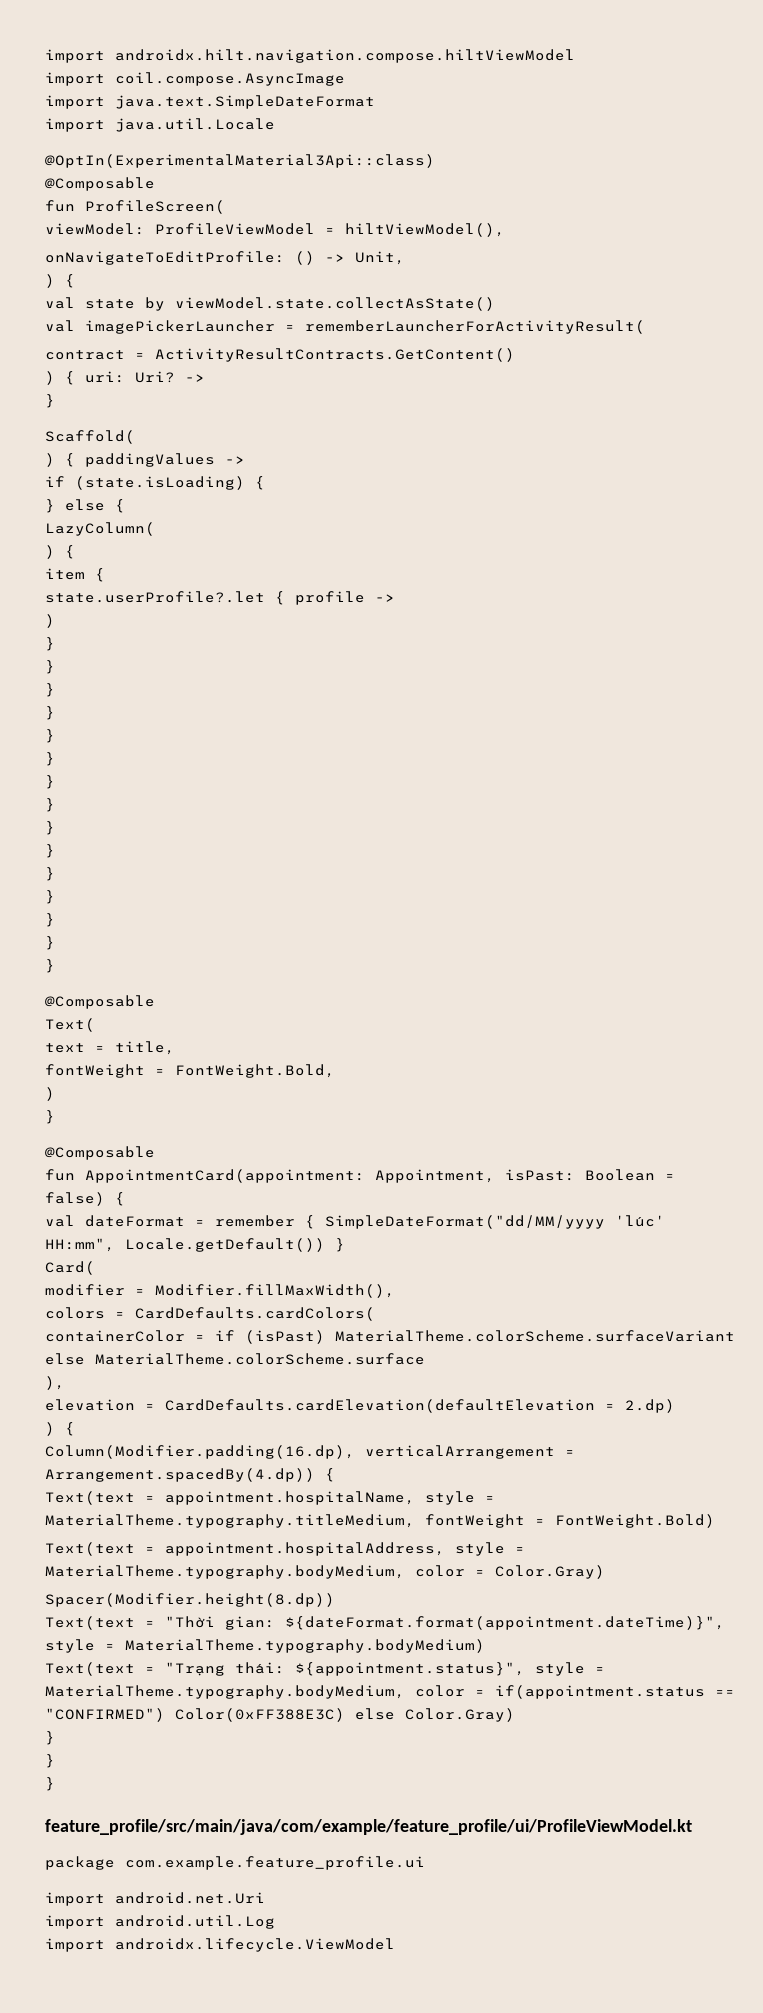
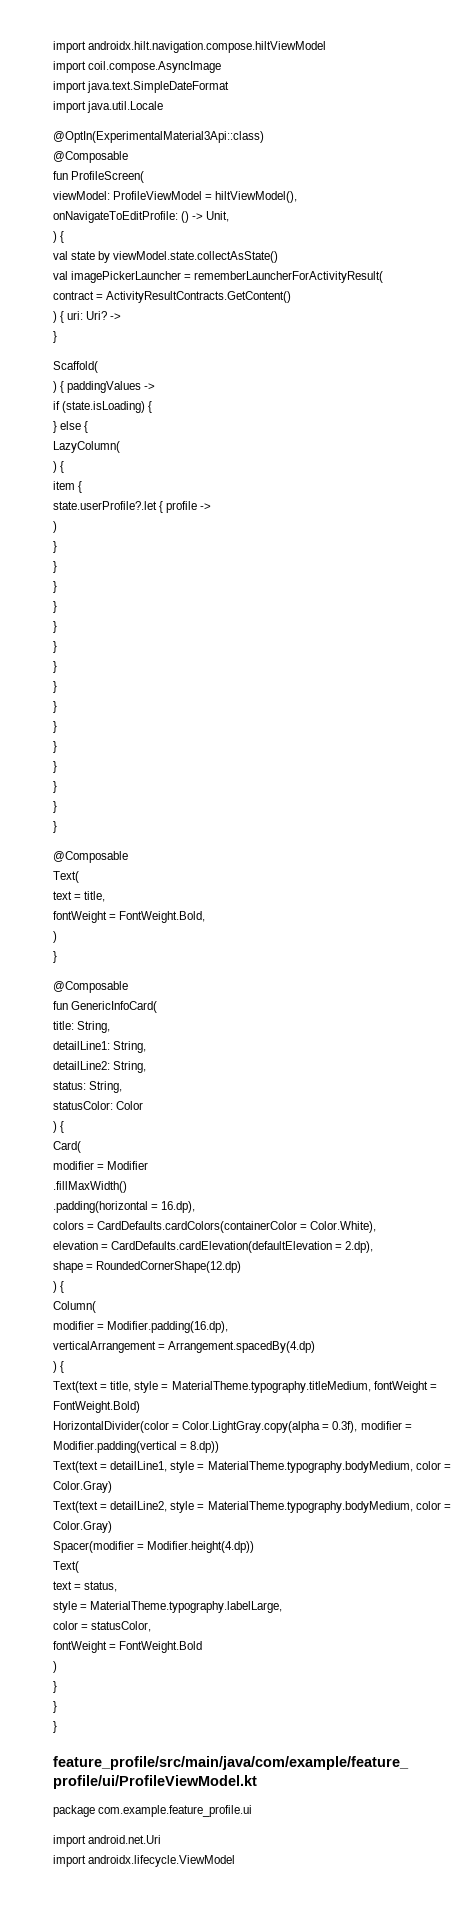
[85,1169,675,1183] [45,1192,125,1206] [45,1215,665,1229] [45,1238,345,1252] [45,1261,95,1275] [45,1284,395,1298] [45,1307,375,1321] [45,1330,735,1344] [45,1353,425,1365] [45,1376,65,1390] [45,1399,675,1413] [45,1422,75,1436] [45,1445,575,1459] [45,1468,315,1482] AppointmentCard(appointment: Appointment, isPast: Boolean = false) { // val dateFormat = remember { SimpleDateFormat("dd/MM/yyyy 'lúc' HH:mm", Locale.getDefault()) } // Card( // modifier = Modifier.fillMaxWidth(), // colors = CardDefaults.cardColors( // containerColor = if (isPast) MaterialTheme.colorScheme.surfaceVariant else MaterialTheme.colorScheme.surface // ), // elevation = CardDefaults.cardElevation(defaultElevation = 2.dp) // ) { // Column(Modifier.padding(16.dp), verticalArrangement = Arrangement.spacedBy(4.dp)) -> [71,1001,158,1013] [53,1021,111,1033] [53,1041,147,1053] [53,1061,147,1073] [53,1081,123,1093] [53,1101,144,1110] [53,1121,65,1133] [53,1141,81,1153] [53,1161,149,1170] [53,1181,127,1193] [53,1201,196,1213] [53,1221,377,1233] [53,1241,374,1253] [53,1261,242,1273] [53,1281,65,1293] [53,1301,96,1313] [53,1321,229,1333] [53,1341,316,1353] [53,1361,57,1373] GenericInfoCard( // title: String, // detailLine1: String, // detailLine2: String, // status: String, // statusColor: Color // ) { // Card( // modifier = Modifier // .fillMaxWidth() // .padding(horizontal = 16.dp), // colors = CardDefaults.cardColors(containerColor = Color.White), // elevation = CardDefaults.cardElevation(defaultElevation = 2.dp), // shape = RoundedCornerShape(12.dp) // ) { // Column( // modifier = Modifier.padding(16.dp), // verticalArrangement = Arrangement.spacedBy(4.dp) // )
[165,1491,415,1505] appointment.hospitalName, -> [110,1381,132,1392] title,
[45,1542,525,1556] [45,1565,605,1579] [45,1593,335,1607] [45,1616,725,1630] [45,1639,485,1653] [45,1662,605,1676] [45,1685,735,1699] [45,1708,515,1722] // Text(text = appointment.hospitalAddress, style = MaterialTheme.typography.bodyMedium, color = Color.Gray) // Spacer(Modifier.height(8.dp)) // Text(text = "Thời gian: ${dateFormat.format(appointment.dateTime)}", style = MaterialTheme.typography.bodyMedium) // Text(text = "Trạng thái: ${appointment.status}", style = MaterialTheme.typography.bodyMedium, color = if(appointment.status == "CONFIRMED") Color(0xFF388E3C) else Color.Gray) -> [53,1421,412,1433] [53,1441,220,1453] [53,1461,451,1473] [53,1481,112,1493] [53,1501,451,1513] [53,1521,112,1533] [53,1541,255,1553] [53,1561,79,1573] [53,1581,118,1592] [53,1601,283,1613] [53,1621,152,1632] [53,1641,203,1653] [53,1661,57,1673] // HorizontalDivider(color = Color.LightGray.copy(alpha = 0.3f), modifier = Modifier.padding(vertical = 8.dp)) // Text(text = detailLine1, style = MaterialTheme.typography.bodyMedium, color = Color.Gray) // Text(text = detailLine2, style = MaterialTheme.typography.bodyMedium, color = Color.Gray) // Spacer(modifier = Modifier.height(4.dp)) // Text( // text = status, // style = MaterialTheme.typography.labelLarge, // color = statusColor, // fontWeight = FontWeight.Bold // )
[45,1915,275,1929] // import android.util.Log -> (162, 1839) none

